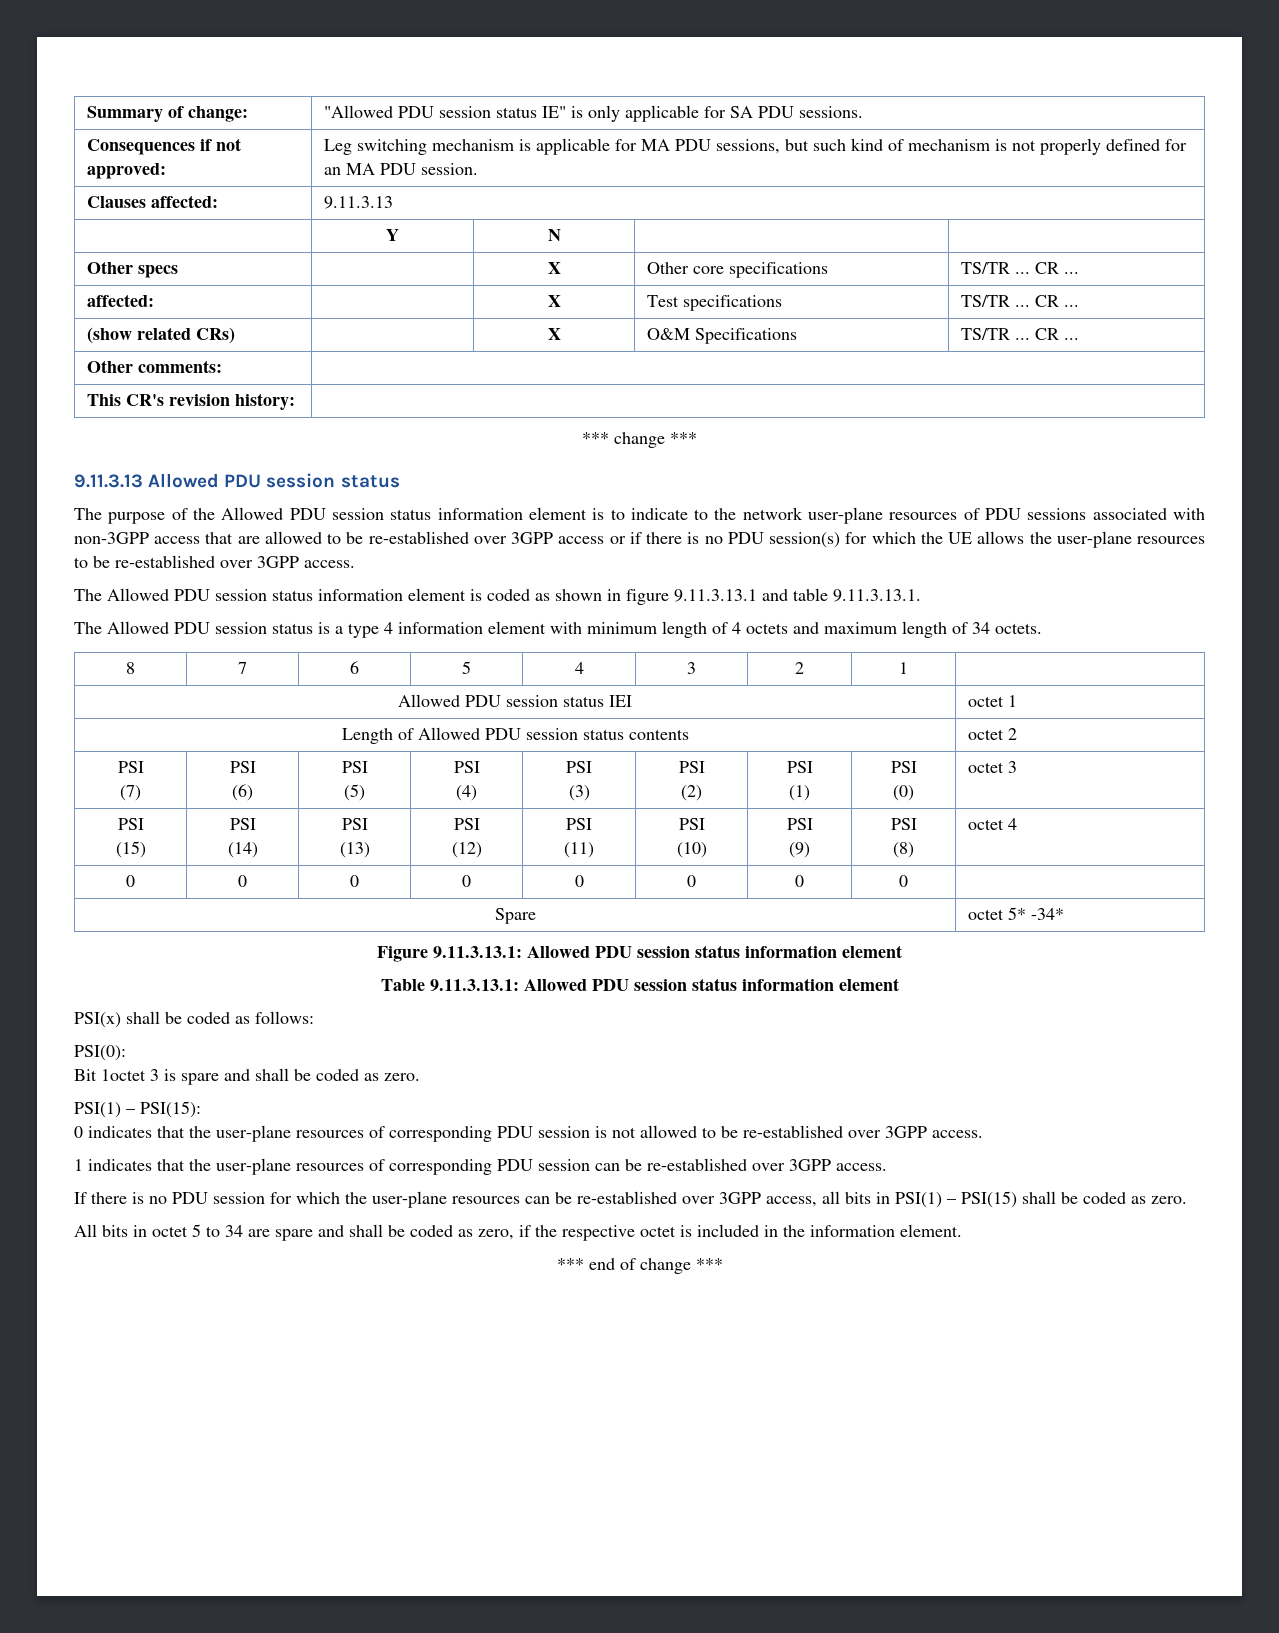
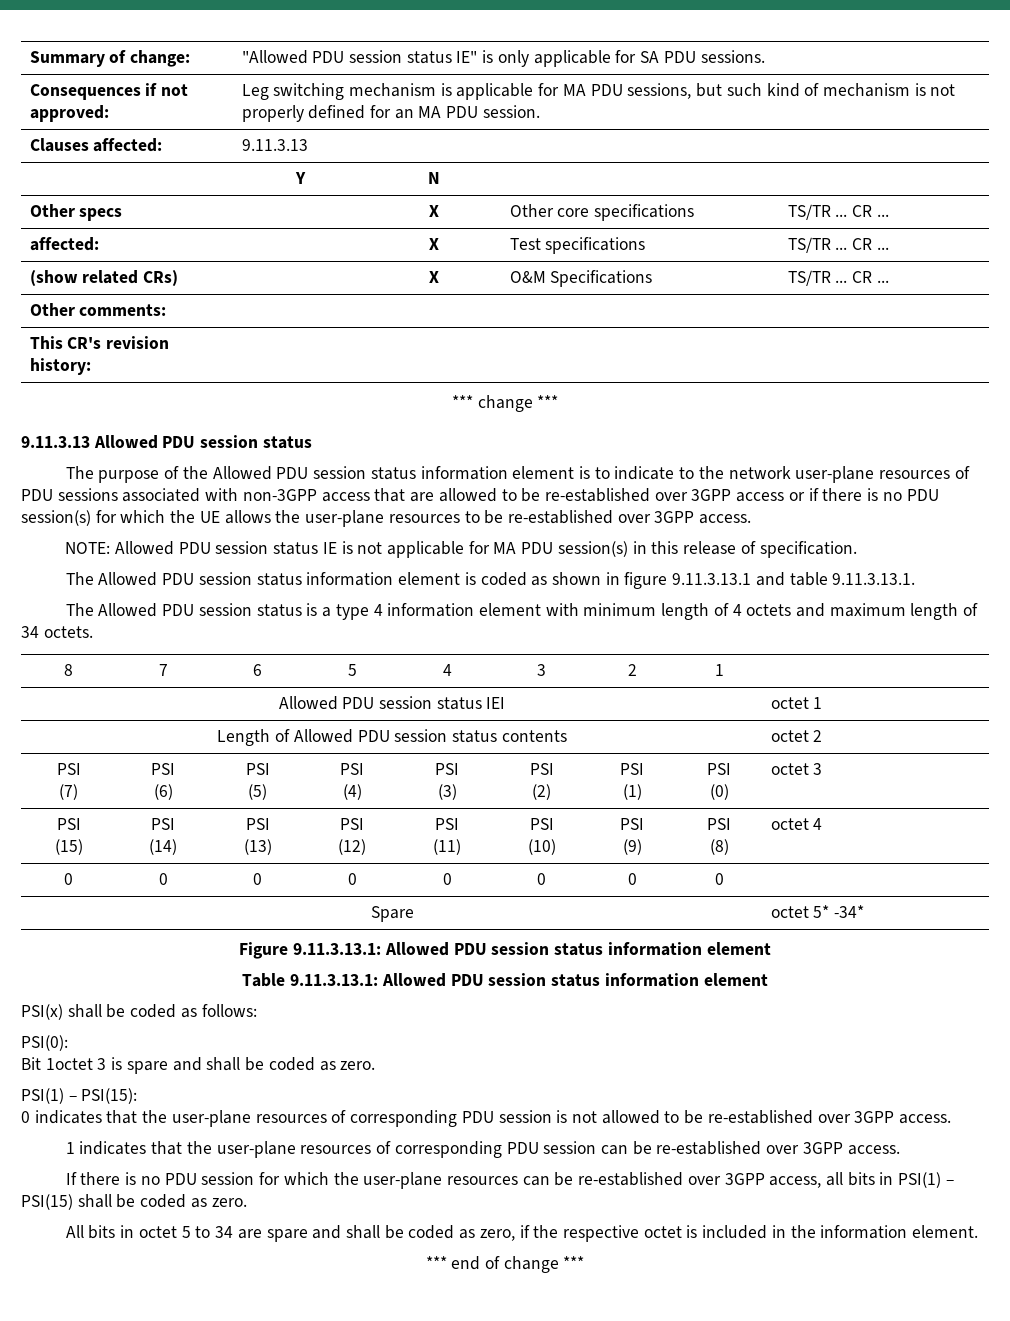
(355, 564) none -> [65,541,857,558] // NOTE: Allowed PDU session status IE is not applicable for MA PDU session(s) in this release of specification.

